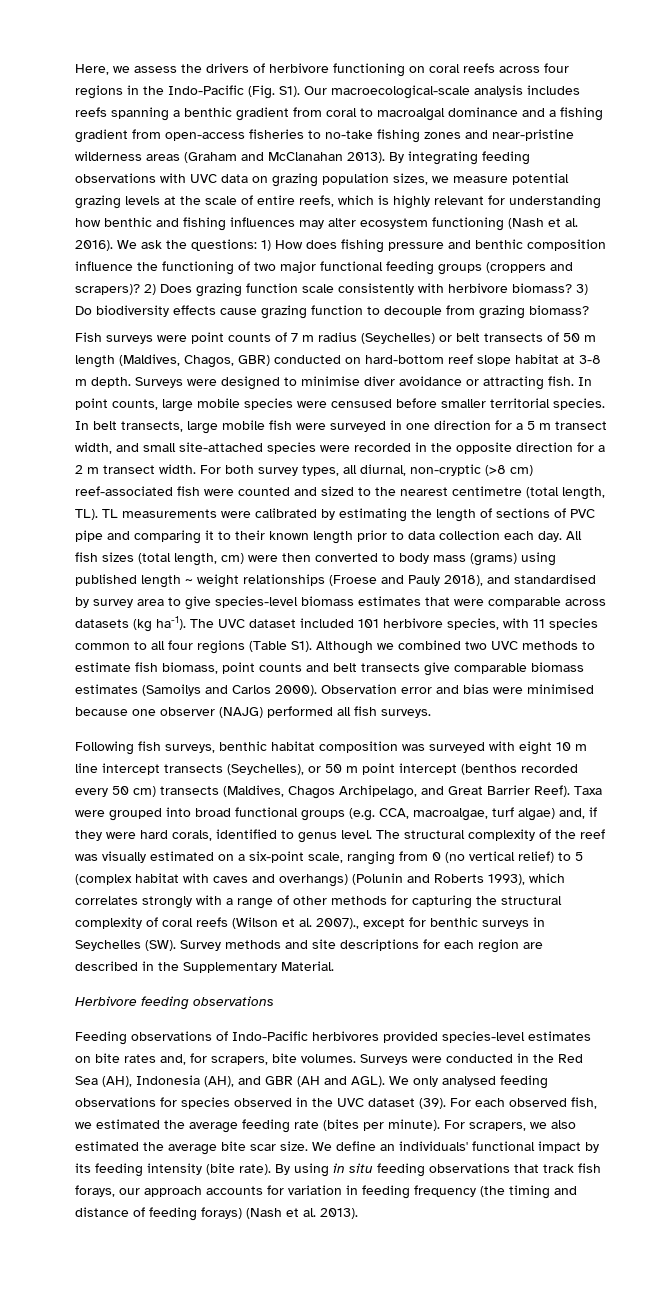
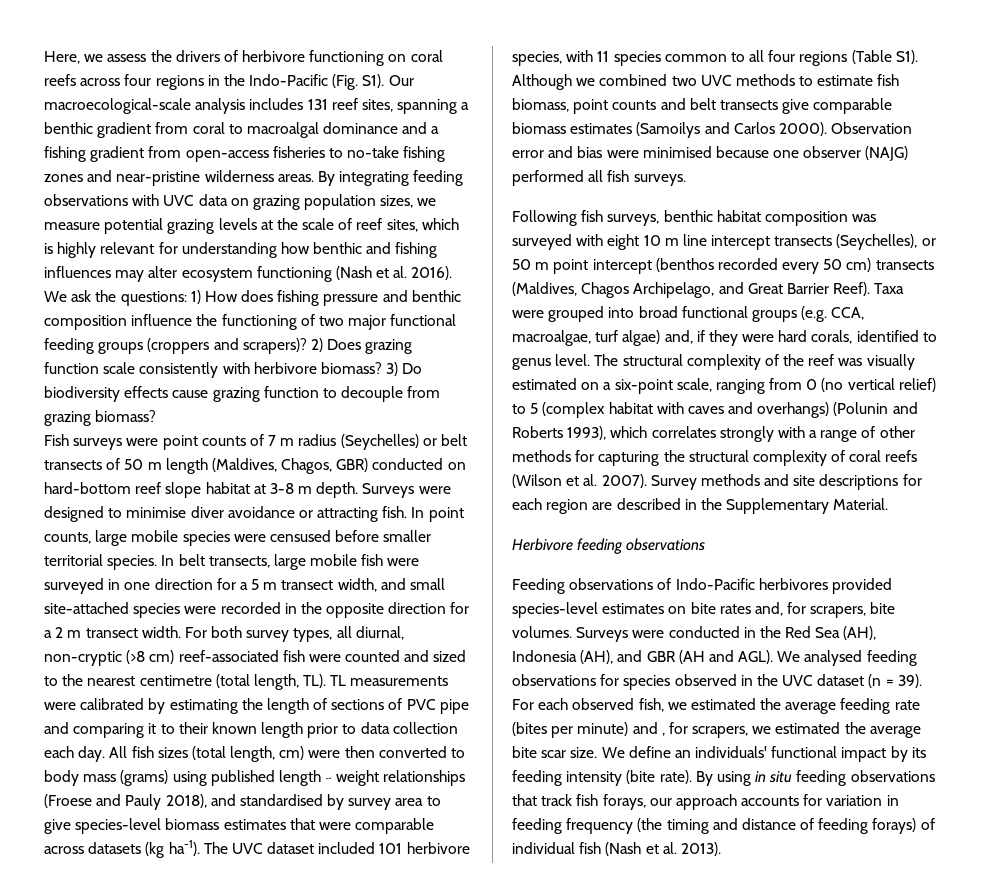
[75,107,107,117] reefs -> [307,98,393,112] 131 reef sites,
[146,152,385,163] areas (Graham and McClanahan 2013). -> [277,174,314,182] areas.
[257,195,334,207] entire reefs, -> [356,218,418,232] reef sites,
[316,917,545,929] [75,940,176,951] 2007)., except for benthic surveys in Seychelles (SW). -> [601,474,647,488] 2007).
[413,1076,438,1087] only -> (801, 656) none
[419,1098,446,1109] (39). -> [868,674,922,688] (n = 39).
[388,1119,465,1131] minute). For -> [577,722,688,736] minute) and , for
[551,1120,576,1129] also -> (772, 730) none
(242, 1213) none -> [920,818,935,830] [512,842,602,854] of individual fish

